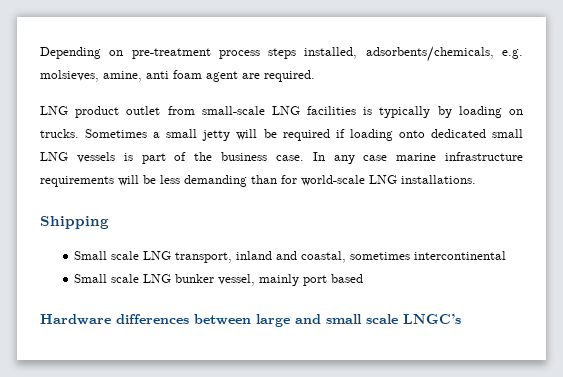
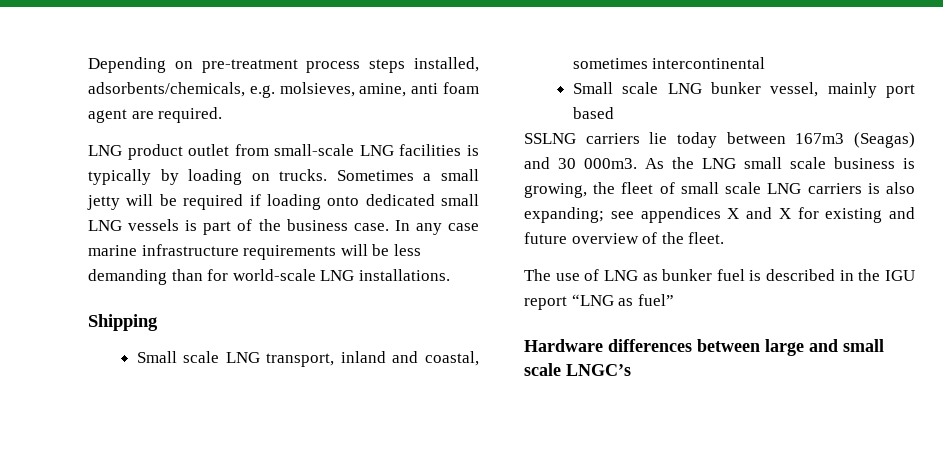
(364, 278) none -> [524,132,915,148] [524,157,915,169] [524,182,915,198] [524,207,915,223] [524,232,725,244] [524,269,915,281] [524,294,674,310] // SSLNG carriers lie today between 167m3 (Seagas) and 30 000m3. As the LNG small scale business is growing, the fleet of small scale LNG carriers is also expanding; see appendices X and X for existing and future overview of the fleet. // The use of LNG as bunker fuel is described in the IGU report “LNG as fuel”

